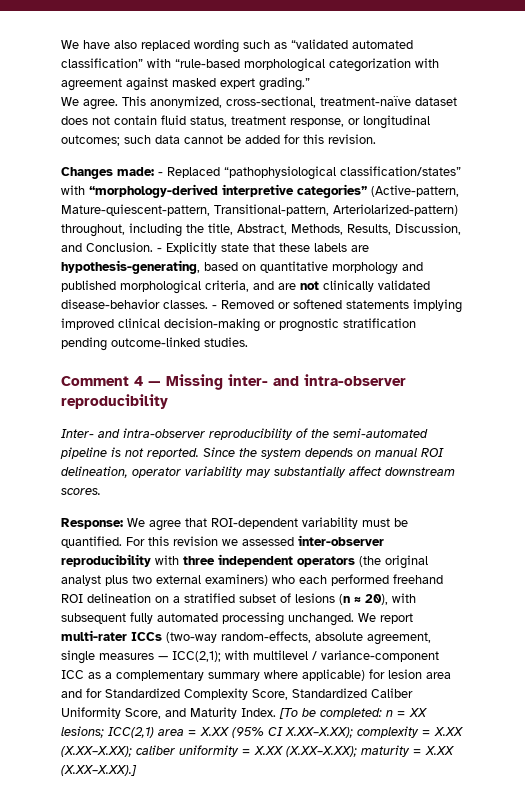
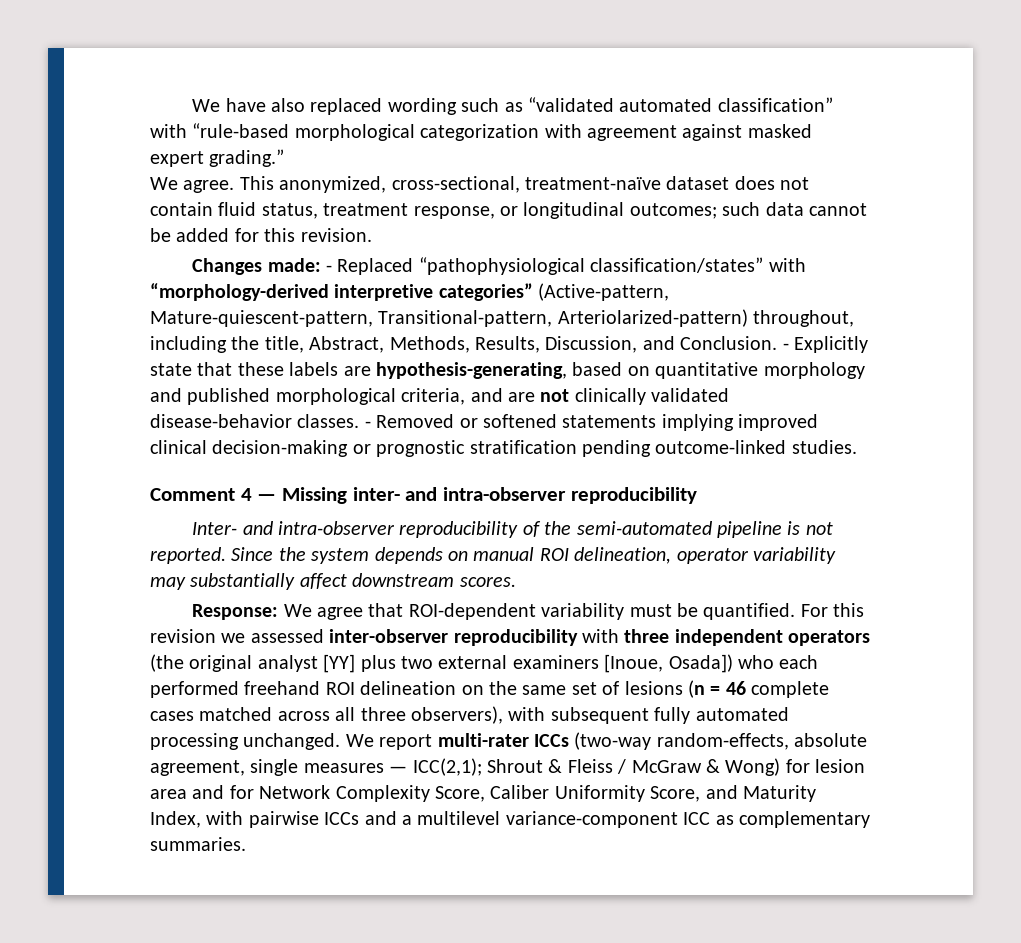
(101, 580) none -> [323,654,356,673] [YY]
[205,574,268,586] examiners) -> [512,654,733,673] examiners [Inoue, Osada])
[173,593,388,605] a stratified subset of lesions (n ≈ 20), -> [489,680,830,698] [150,706,503,724] the same set of lesions (n = 46 complete cases matched across all three observers),
[225,650,439,662] [61,669,365,681] with multilevel / variance-component ICC as a complementary summary where applicable) -> [487,758,781,776] Shrout & Fleiss / McGraw & Wong)
[105,688,180,698] Standardized -> [259,785,331,799] Network
[292,688,367,698] Standardized -> (485, 794) none
[241,708,427,719] [61,726,463,738] [61,745,454,757] [61,765,137,776] Index. [To be completed: n = XX lesions; ICC(2,1) area = X.XX (95% CI X.XX–X.XX); complexity = X.XX (X.XX–X.XX); caliber uniformity = X.XX (X.XX–X.XX); maturity = X.XX (X.XX–X.XX).] -> [150,811,870,828] [150,837,246,851] Index, with pairwise ICCs and a multilevel variance-component ICC as complementary summaries.

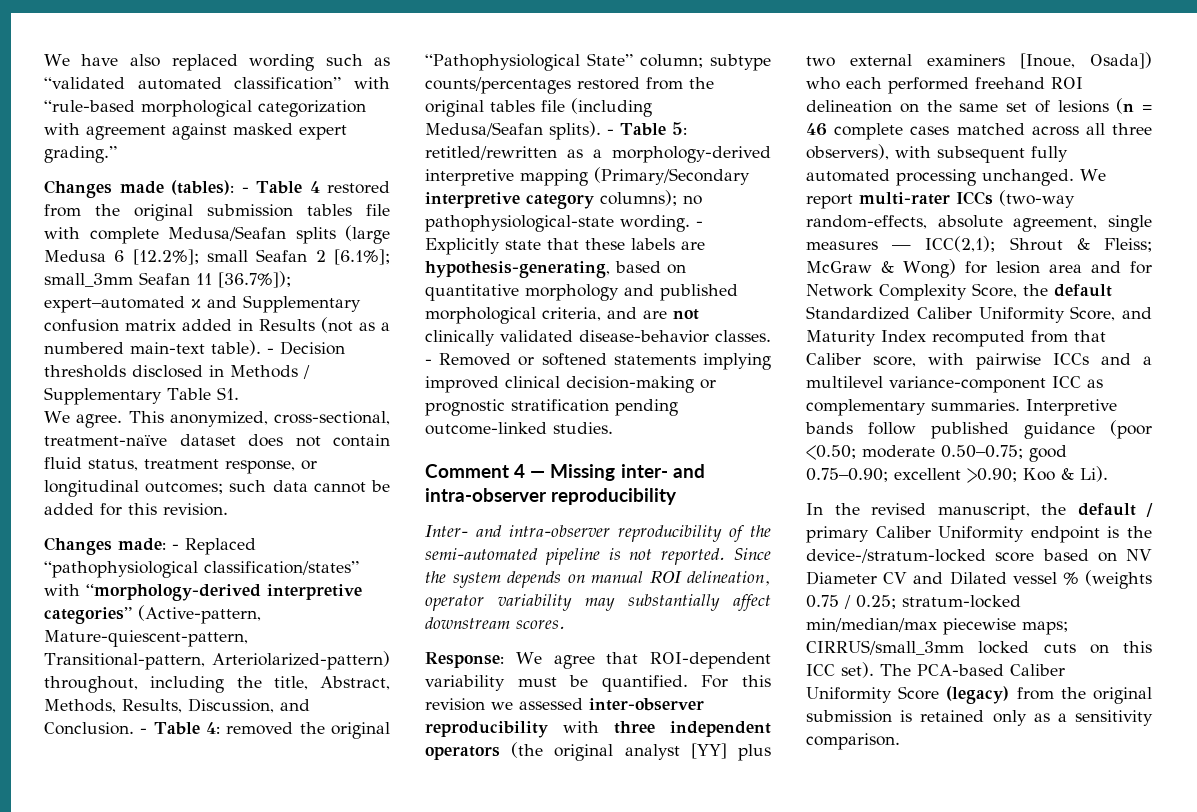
(285, 158) none -> [44,180,390,198] [44,204,390,221] [44,225,390,244] [44,249,390,265] [44,271,291,288] [44,295,361,313] [44,317,390,333] [44,340,345,356] [44,365,310,379] [44,387,239,405] // Changes made (tables): - Table 4 restored from the original submission tables file with complete Medusa/Seafan splits (large Medusa 6 [12.2%]; small Seafan 2 [6.1%]; small_3mm Seafan 11 [36.7%]); expert–automated κ and Supplementary confusion matrix added in Results (not as a numbered main-text table). - Decision thresholds disclosed in Methods / Supplementary Table S1.
(789, 346) none -> [153,722,390,739] [425,53,771,71] [425,77,714,94] [425,98,652,117] [425,121,687,140] [425,146,771,163] [425,167,750,186] [425,190,702,209] [425,215,703,232] Table 4: removed the original “Pathophysiological State” column; subtype counts/percentages restored from the original tables file (including Medusa/Seafan splits). - Table 5: retitled/rewritten as a morphology-derived interpretive mapping (Primary/Secondary interpretive category columns); no pathophysiological-state wording. -
[567,759,627,774] Fleiss / -> [1104,238,1152,252] Fleiss;
(485, 794) none -> [1023,284,1112,297] [806,306,910,320] the default Standardized
[150,811,201,828] Index, -> [881,330,1106,347] [806,353,916,367] Index recomputed from that Caliber score,
(246, 844) none -> [1026,399,1117,416] [805,420,1152,439] [806,445,1067,462] [806,466,1108,483] [806,503,1153,520] [806,526,1152,543] [806,549,1152,563] [806,570,1152,589] [806,595,1021,609] [806,618,1068,635] [806,640,1152,655] [806,662,1065,678] [806,686,1152,704] [806,710,1153,726] [806,733,900,750] Interpretive bands follow published guidance (poor <0.50; moderate 0.50–0.75; good 0.75–0.90; excellent >0.90; Koo & Li). // In the revised manuscript, the default / primary Caliber Uniformity endpoint is the device-/stratum-locked score based on NV Diameter CV and Dilated vessel % (weights 0.75 / 0.25; stratum-locked min/median/max piecewise maps; CIRRUS/small_3mm locked cuts on this ICC set). The PCA-based Caliber Uniformity Score (legacy) from the original submission is retained only as a sensitivity comparison.

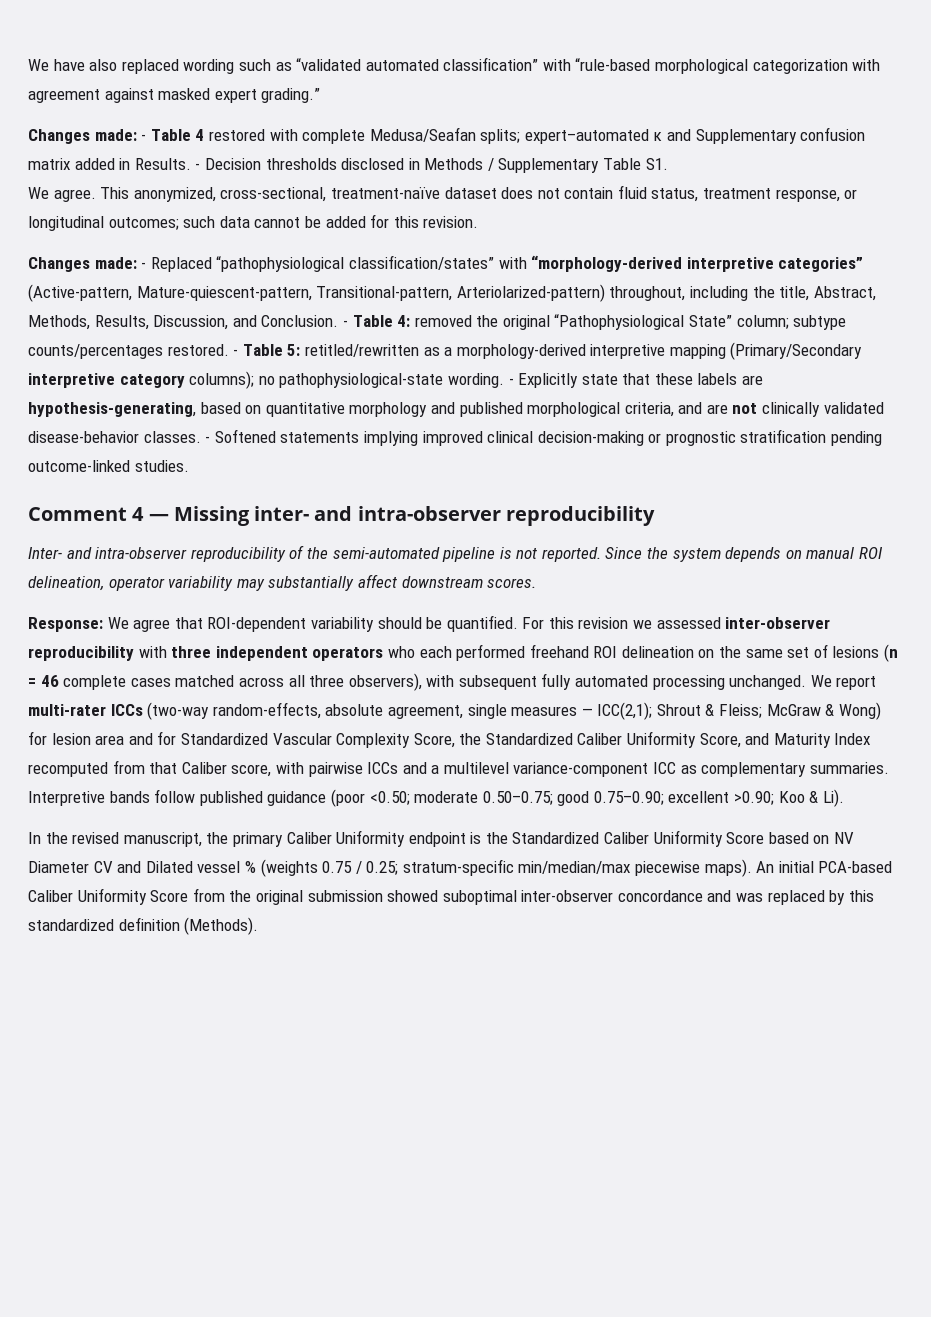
[119,180,235,195] made (tables): -> [94,129,137,141] made:
[44,204,390,221] [44,225,390,244] [44,249,390,265] [44,271,291,288] from the original submission tables file with complete Medusa/Seafan splits (large Medusa 6 [12.2%]; small Seafan 2 [6.1%]; small_3mm Seafan 11 [36.7%]); -> [269,127,521,144] with complete Medusa/Seafan splits;
[259,317,390,333] [44,340,261,356] Results (not as a numbered main-text table). -> [134,158,191,170] Results.
[577,77,714,90] [425,98,652,117] [425,121,601,140] restored from the original tables file (including Medusa/Seafan splits). -> [167,344,229,356] restored.
[439,353,607,366] Removed or softened -> [214,429,276,443] Softened
[517,677,557,687] must -> [377,617,422,629] should
[511,742,771,761] [806,52,1152,69] (the original analyst [YY] plus two external examiners [Inoue, Osada]) -> (384, 654) none
[806,284,873,297] Network -> [180,733,332,745] Standardized Vascular
[1054,284,1112,297] default -> (482, 739) none
[1077,503,1153,517] default / -> (229, 838) none
[806,549,1035,563] device-/stratum-locked score -> [512,830,765,847] Standardized Caliber Uniformity Score
[902,595,1021,608] stratum-locked -> [402,859,514,876] stratum-specific
[1022,621,1068,635] [806,640,1152,655] [806,662,911,678] maps; CIRRUS/small_3mm locked cuts on this ICC set). The -> [704,859,814,877] maps). An initial
[946,686,1152,704] [806,710,1153,726] [806,733,900,750] (legacy) from the original submission is retained only as a sensitivity comparison. -> [192,888,874,905] [28,917,259,935] from the original submission showed suboptimal inter-observer concordance and was replaced by this standardized definition (Methods).

